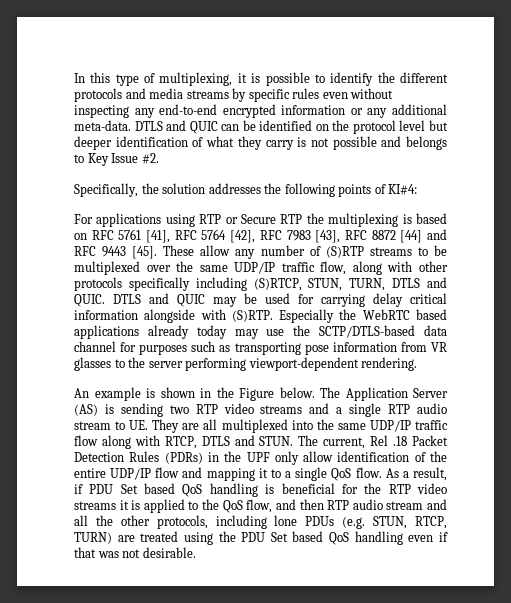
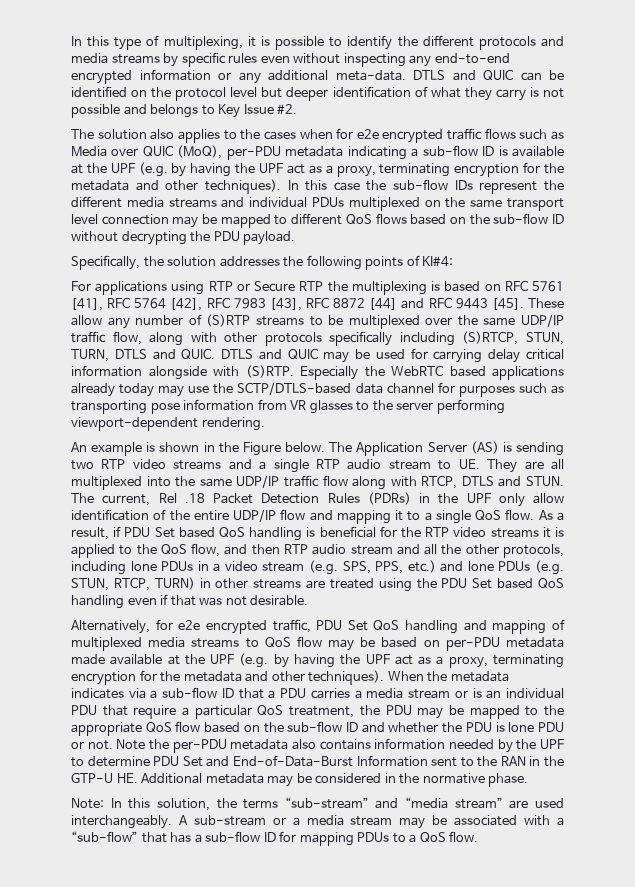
(159, 158) none -> [71,128,565,143] [71,145,564,160] [71,162,564,177] [71,179,564,194] [71,196,564,211] [71,213,564,228] [71,231,296,245] // The solution also applies to the cases when for e2e encrypted traffic flows such as Media over QUIC (MoQ), per-PDU metadata indicating a sub-flow ID is available at the UPF (e.g. by having the UPF act as a proxy, terminating encryption for the metadata and other techniques). In this case the sub-flow IDs represent the different media streams and individual PDUs multiplexed on the same transport level connection may be mapped to different QoS flows based on the sub-flow ID without decrypting the PDU payload.
(335, 521) none -> [197,560,531,575] in a video stream (e.g. SPS, PPS, etc.) and lone PDUs
(112, 538) none -> [199,578,302,589] in other streams
(196, 552) none -> [71,619,565,634] [71,636,564,651] [71,653,564,668] [71,670,509,685] [71,687,565,699] [71,705,564,719] [71,721,565,736] [71,738,564,753] [71,755,564,767] [71,772,529,787] [71,797,564,811] [71,815,565,829] [71,831,479,846] // Alternatively, for e2e encrypted traffic, PDU Set QoS handling and mapping of multiplexed media streams to QoS flow may be based on per-PDU metadata made available at the UPF (e.g. by having the UPF act as a proxy, terminating encryption for the metadata and other techniques). When the metadata indicates via a sub-flow ID that a PDU carries a media stream or is an individual PDU that require a particular QoS treatment, the PDU may be mapped to the appropriate QoS flow based on the sub-flow ID and whether the PDU is lone PDU or not. Note the per-PDU metadata also contains information needed by the UPF to determine PDU Set and End-of-Data-Burst Information sent to the RAN in the GTP-U HE. Additional metadata may be considered in the normative phase. // Note: In this solution, the terms “sub-stream” and “media stream” are used interchangeably. A sub-stream or a media stream may be associated with a “sub-flow” that has a sub-flow ID for mapping PDUs to a QoS flow.

